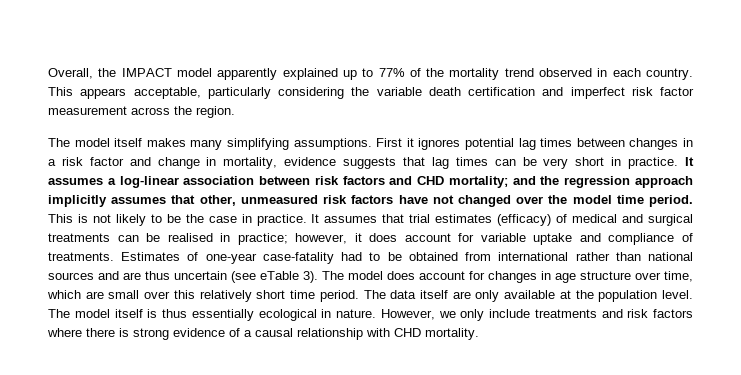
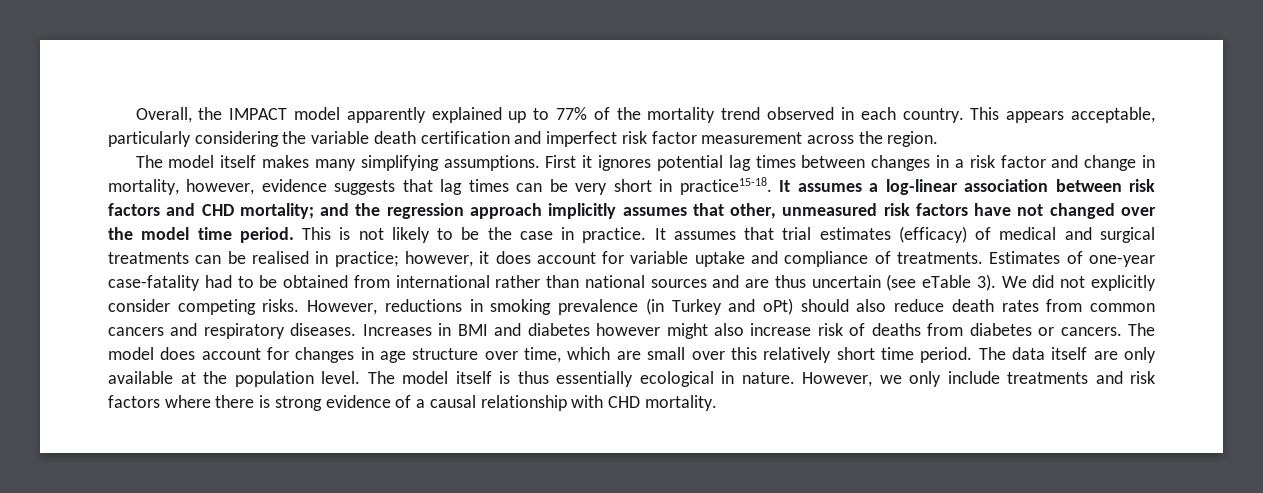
(278, 163) none -> [186,179,255,195] however,
[628,157,679,169] practice. -> [679,177,772,195] practice15-18.
(318, 277) none -> [1001,275,1157,291] [108,298,1155,315] [108,323,1122,339] We did not explicitly consider competing risks. However, reductions in smoking prevalence (in Turkey and oPt) should also reduce death rates from common cancers and respiratory diseases. Increases in BMI and diabetes however might also increase risk of deaths from diabetes or cancers.

